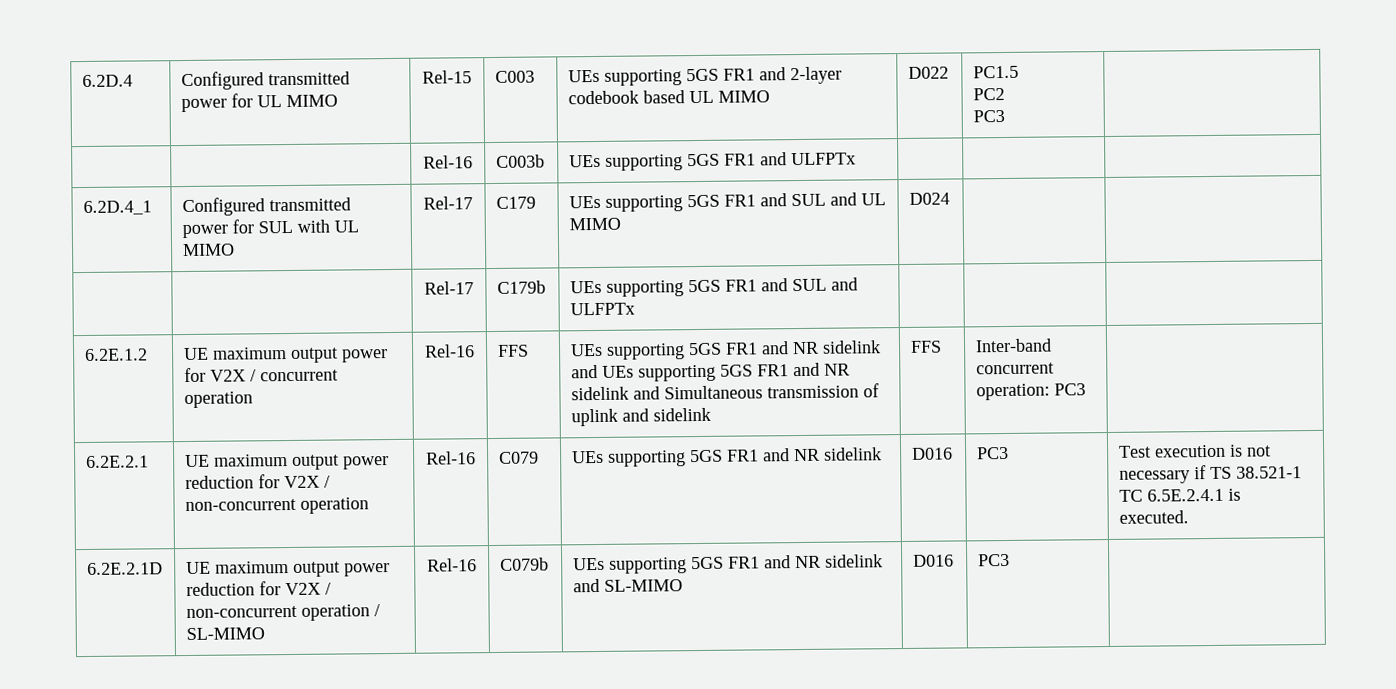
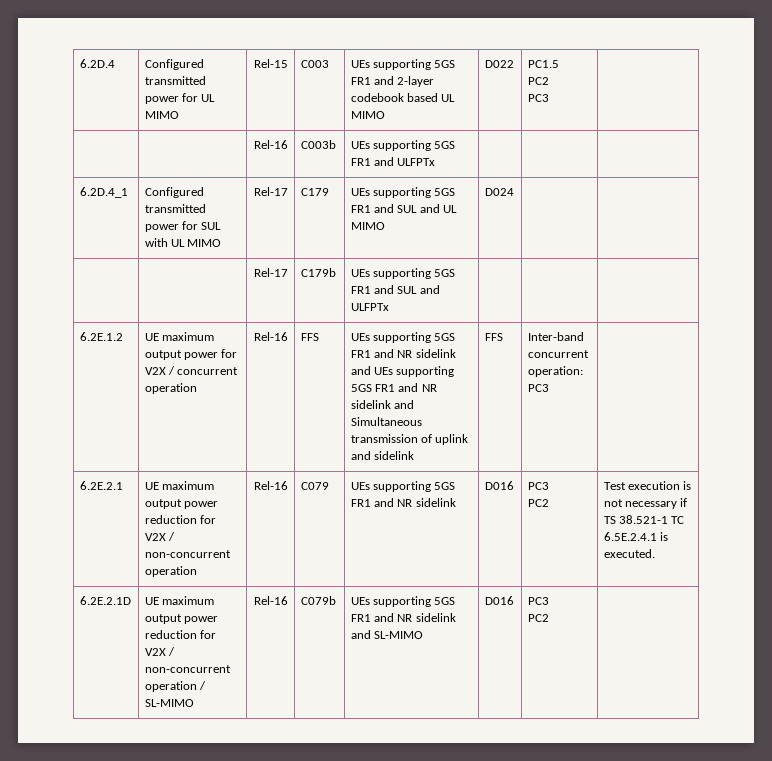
(1009, 453) none -> [527,499,549,507] // PC2
(1010, 560) none -> [527,614,549,622] // PC2

